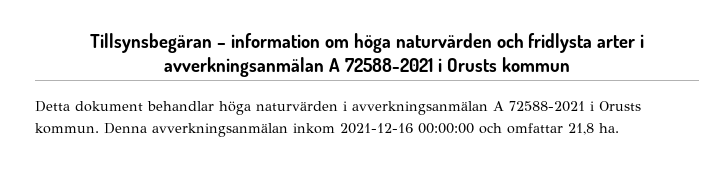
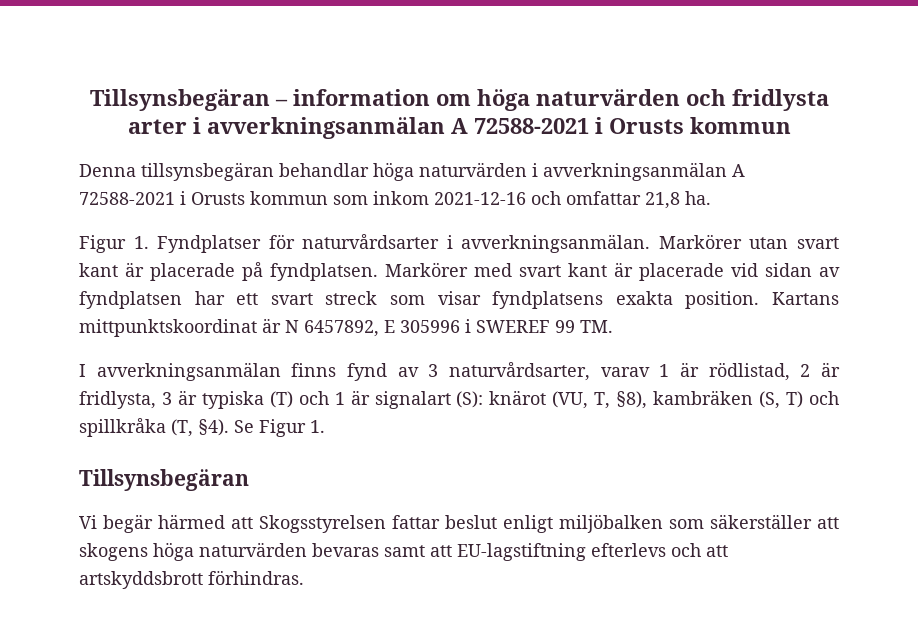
[35,101,143,112] Detta dokument -> [79,162,274,181] Denna tillsynsbegäran
[35,123,288,137] kommun. Denna avverkningsanmälan -> [250,191,368,205] kommun som
[418,123,474,134] 00:00:00 -> (526, 198) none
(619, 128) none -> [79,234,839,253] [79,262,840,281] [79,291,840,309] [79,318,613,337] [79,362,840,381] [79,390,840,409] [79,418,325,437] [79,469,249,491] [79,514,839,533] [79,542,728,561] [79,570,304,589] // Figur 1. Fyndplatser för naturvårdsarter i avverkningsanmälan. Markörer utan svart kant är placerade på fyndplatsen. Markörer med svart kant är placerade vid sidan av fyndplatsen har ett svart streck som visar fyndplatsens exakta position. Kartans mittpunktskoordinat är N 6457892, E 305996 i SWEREF 99 TM. // I avverkningsanmälan finns fynd av 3 naturvårdsarter, varav 1 är rödlistad, 2 är fridlysta, 3 är typiska (T) och 1 är signalart (S): knärot (VU, T, §8), kambräken (S, T) och spillkråka (T, §4). Se Figur 1. // Tillsynsbegäran // Vi begär härmed att Skogsstyrelsen fattar beslut enligt miljöbalken som säkerställer att skogens höga naturvärden bevaras samt att EU-lagstiftning efterlevs och att artskyddsbrott förhindras.

